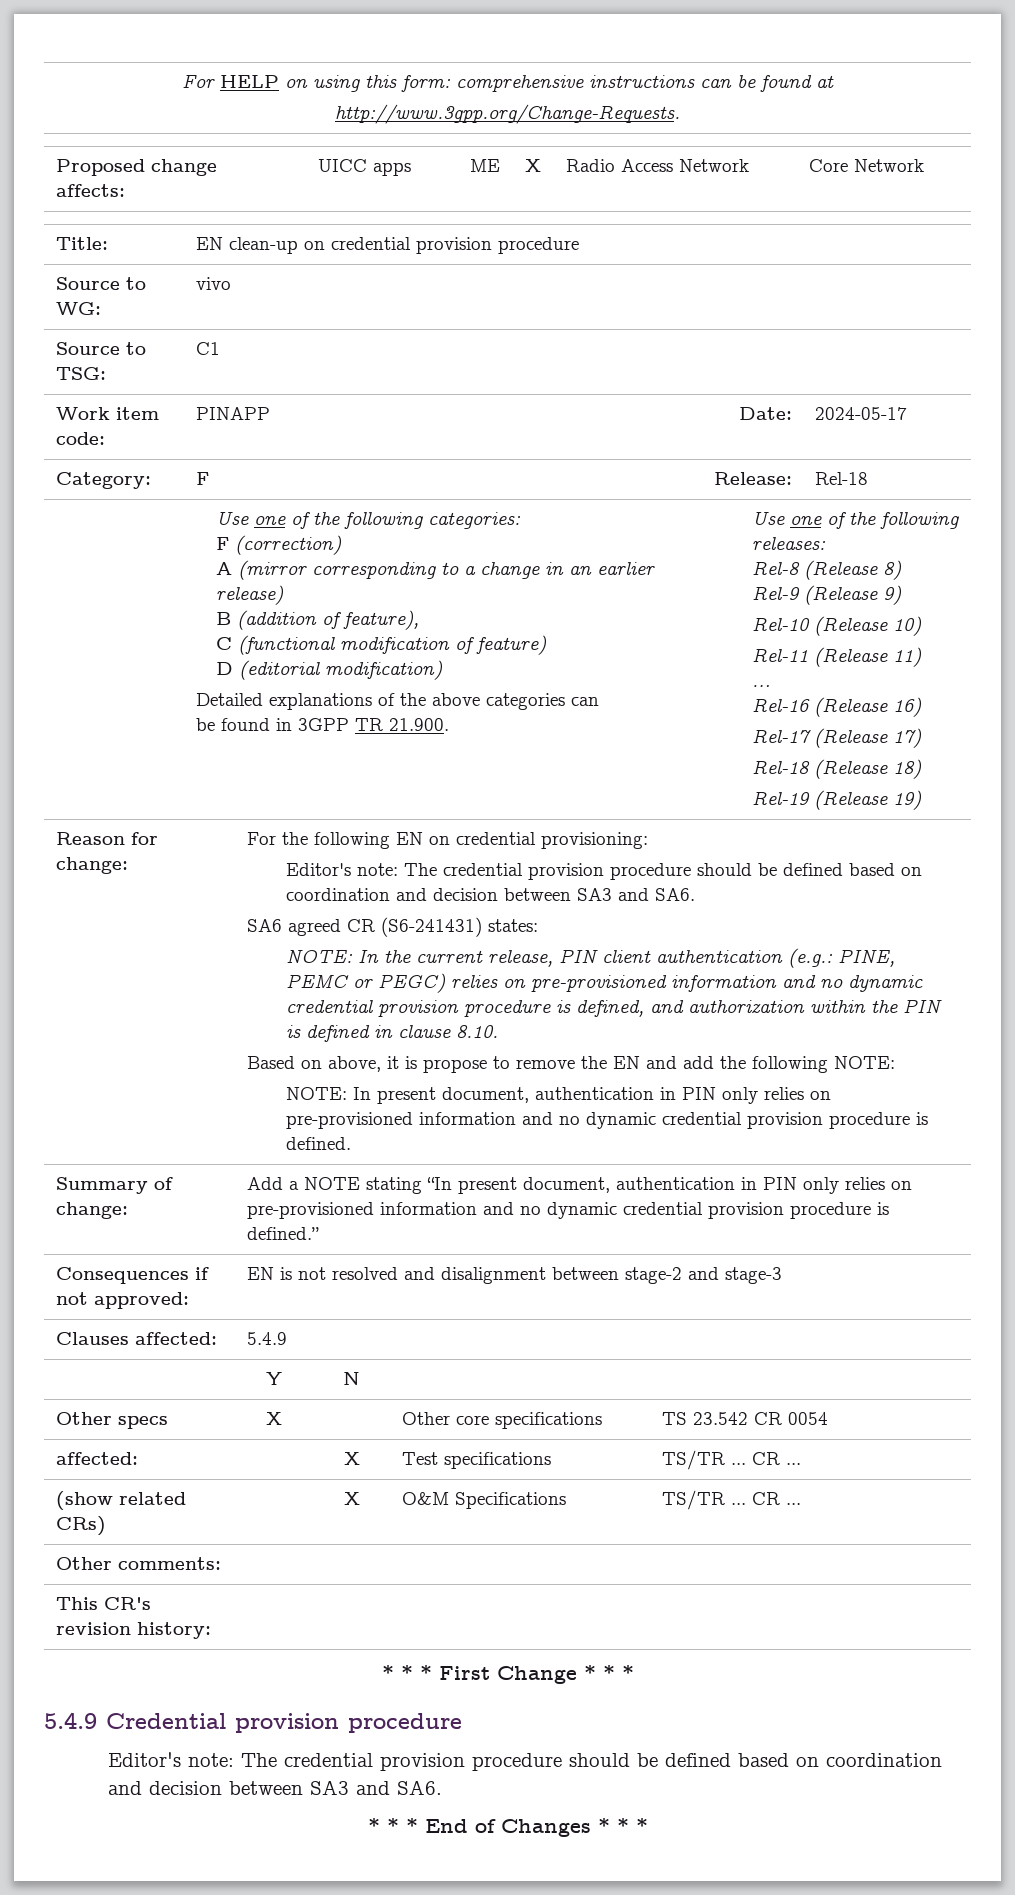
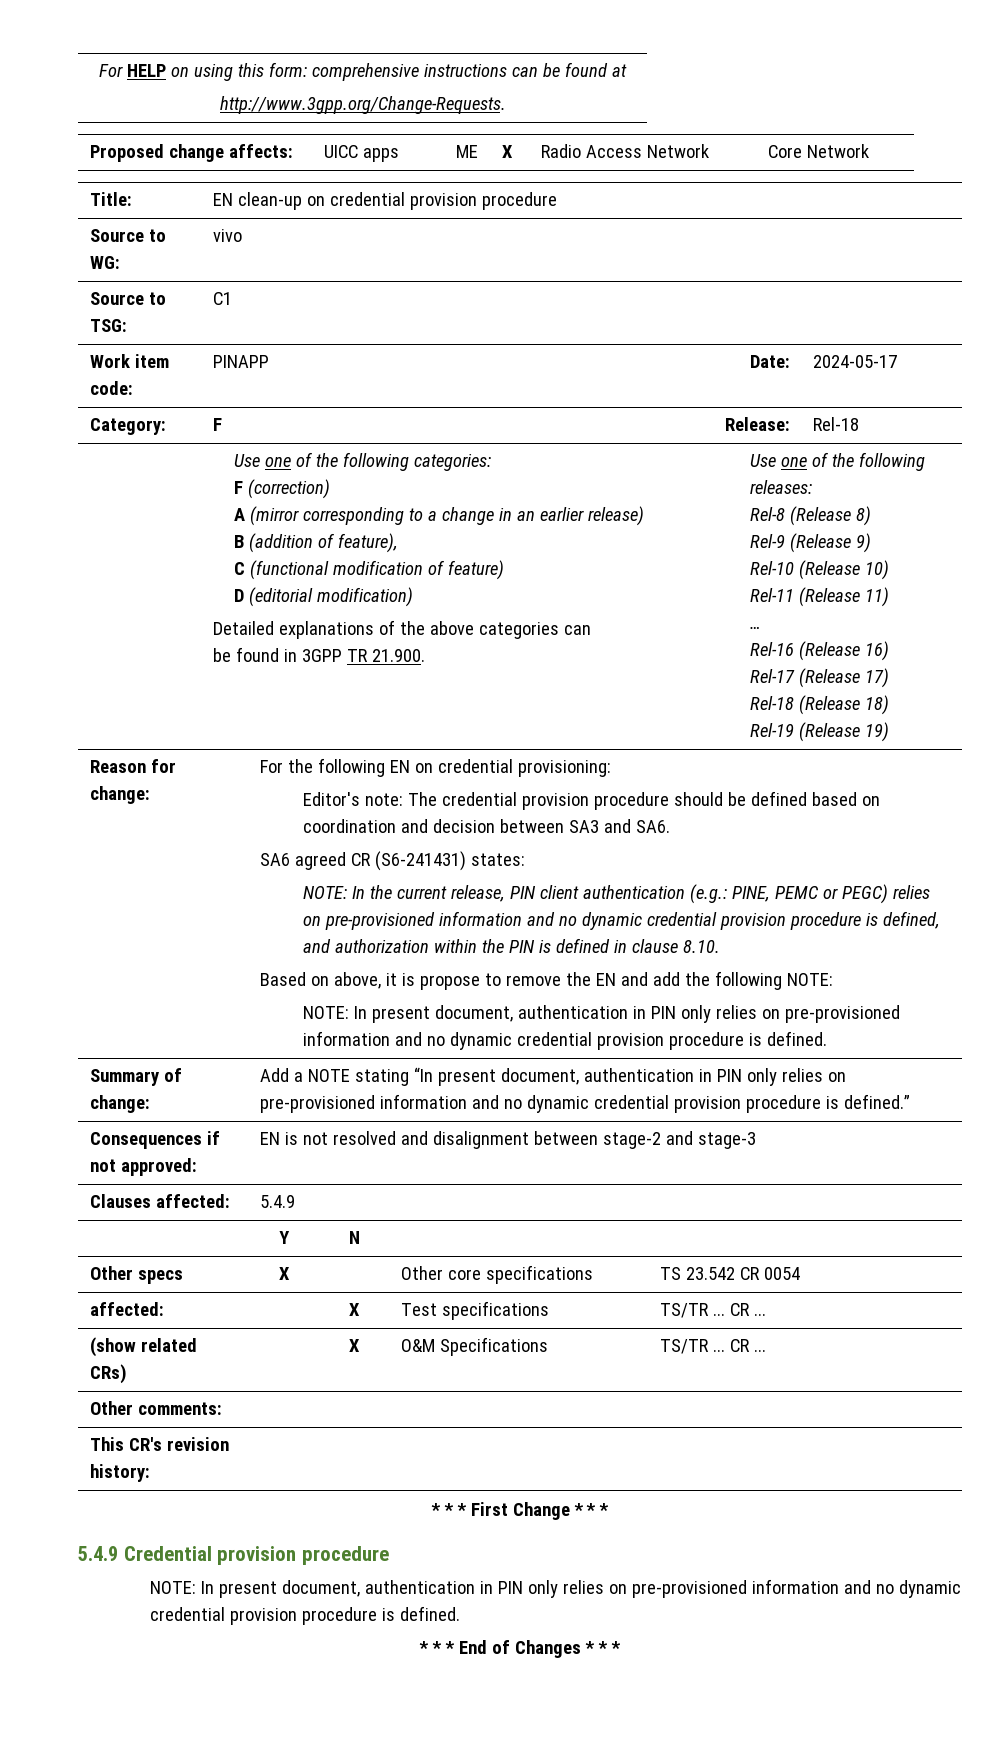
[108,1752,943,1771] [108,1780,443,1795] Editor's note: The credential provision procedure should be defined based on coordination and decision between SA3 and SA6. -> [149,1579,961,1598] [149,1606,460,1625] NOTE: In present document, authentication in PIN only relies on pre-provisioned information and no dynamic credential provision procedure is defined.

